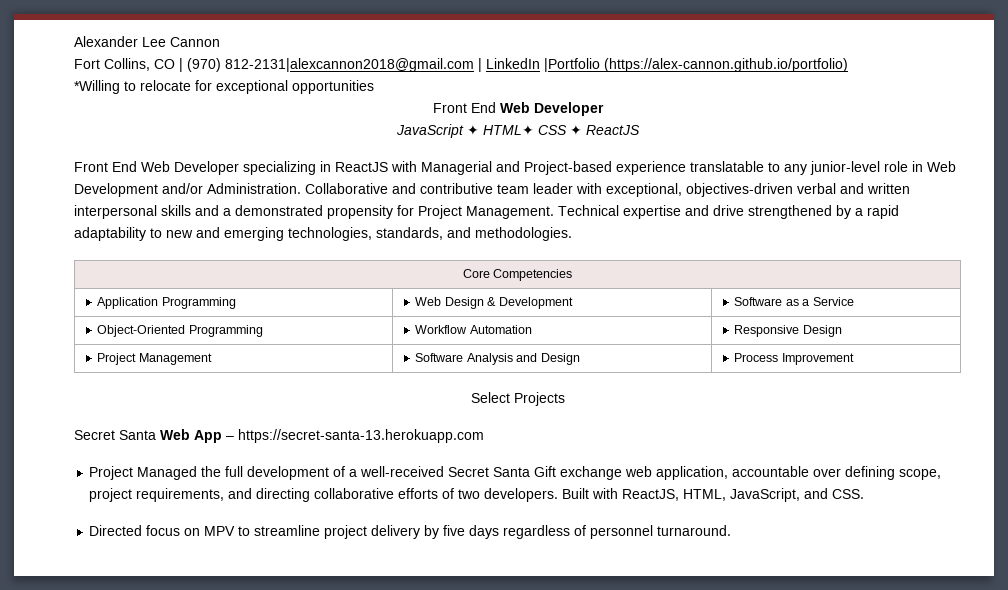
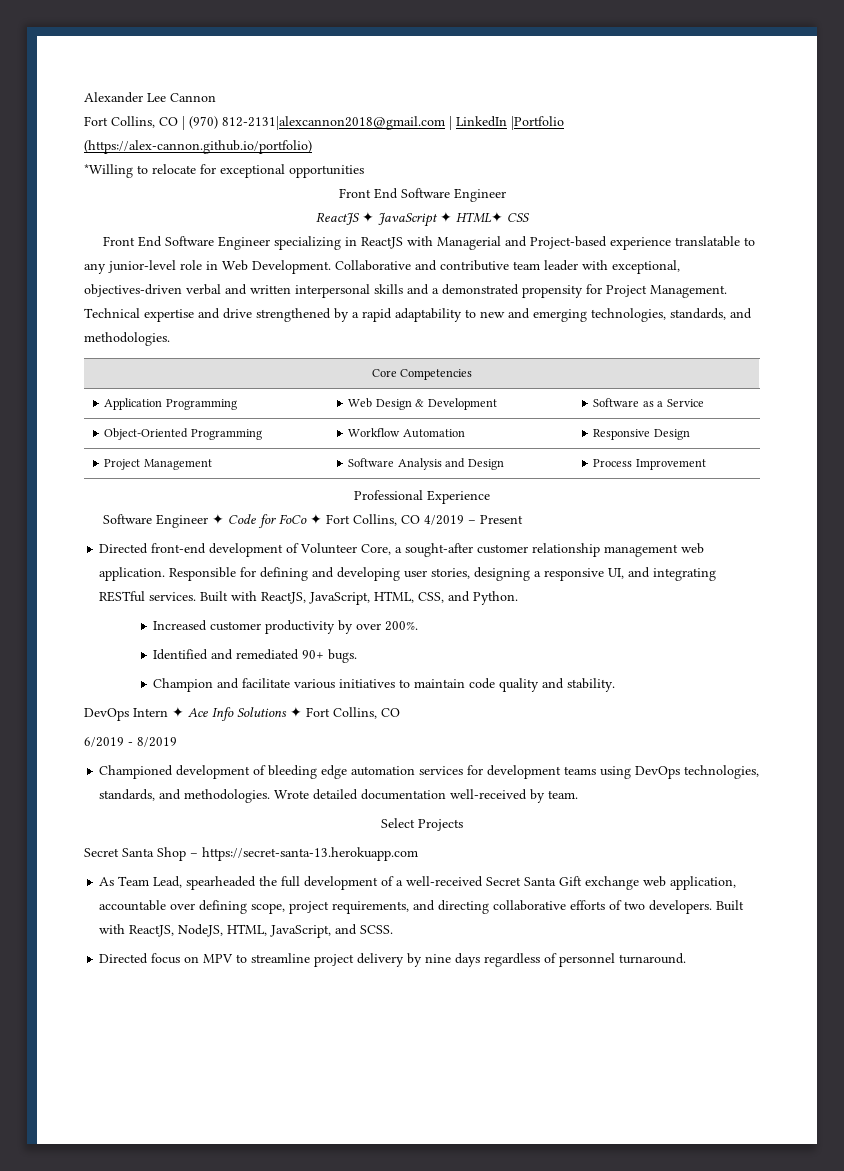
[499,102,604,116] Web Developer // -> [400,188,506,202] [316,211,374,225] Software Engineer // ReactJS ✦
[569,124,640,136] [74,161,239,175] ✦ ReactJS // Front End Web Developer -> [103,236,271,250] // Front End Software Engineer
[74,183,301,197] Development and/or Administration. -> [252,260,331,274] Development.
(854, 359) none -> [354,490,490,504] [103,513,524,528] [99,543,705,557] [99,567,717,581] [99,591,519,605] [153,620,419,634] [153,649,358,663] [153,678,616,692] [84,706,400,721] [84,737,177,747] [99,765,760,779] [99,789,579,803] // Professional Experience // Software Engineer ✦ Code for FoCo ✦ Fort Collins, CO 4/2019 – Present // Directed front-end development of Volunteer Core, a sought-after customer relationship management web application. Responsible for defining and developing user stories, designing a responsive UI, and integrating RESTful services. Built with ReactJS, JavaScript, HTML, CSS, and Python. // Increased customer productivity by over 200%. // Identified and remediated 90+ bugs. // Champion and facilitate various initiatives to maintain code quality and stability. // DevOps Intern ✦ Ace Info Solutions ✦ Fort Collins, CO // 6/2019 - 8/2019 // Championed development of bleeding edge automation services for development teams using DevOps technologies, standards, and methodologies. Wrote detailed documentation well-received by team.
[160,429,222,443] Web App -> [157,847,186,861] Shop
[89,466,198,480] Project Managed -> [99,876,257,890] As Team Lead, spearheaded
(680, 495) none -> [178,924,224,937] NodeJS,
[832,489,865,499] CSS. -> [360,925,394,934] SCSS.
[443,525,466,536] five -> [425,954,452,963] nine

